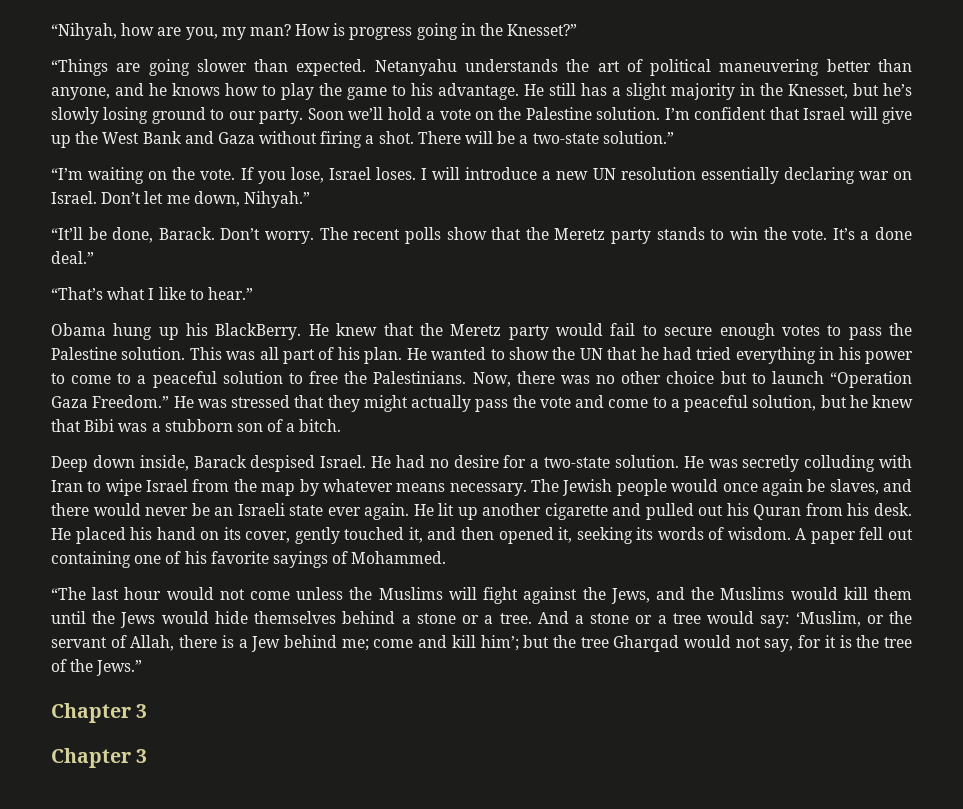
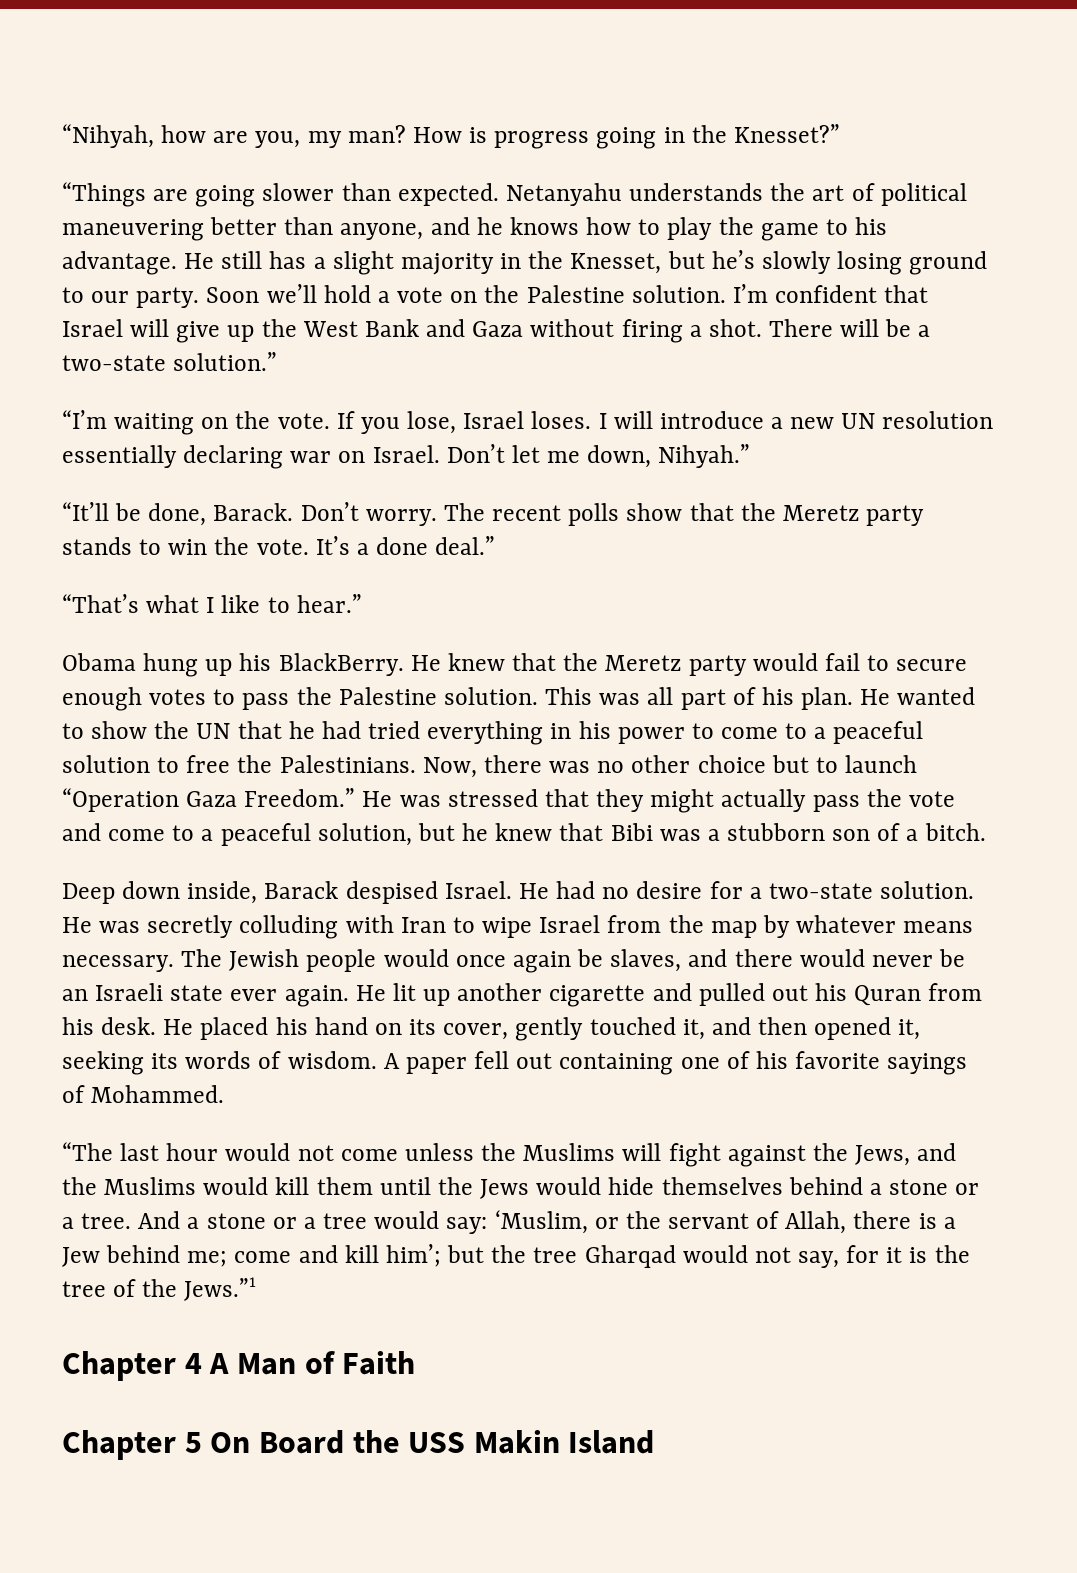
[96,660,143,676] [51,703,148,723] [51,748,148,768] Jews.” // Chapter 3 // Chapter 3 -> [184,1277,257,1301] [62,1351,416,1381] [62,1430,655,1460] Jews.”1 // Chapter 4 A Man of Faith // Chapter 5 On Board the USS Makin Island

